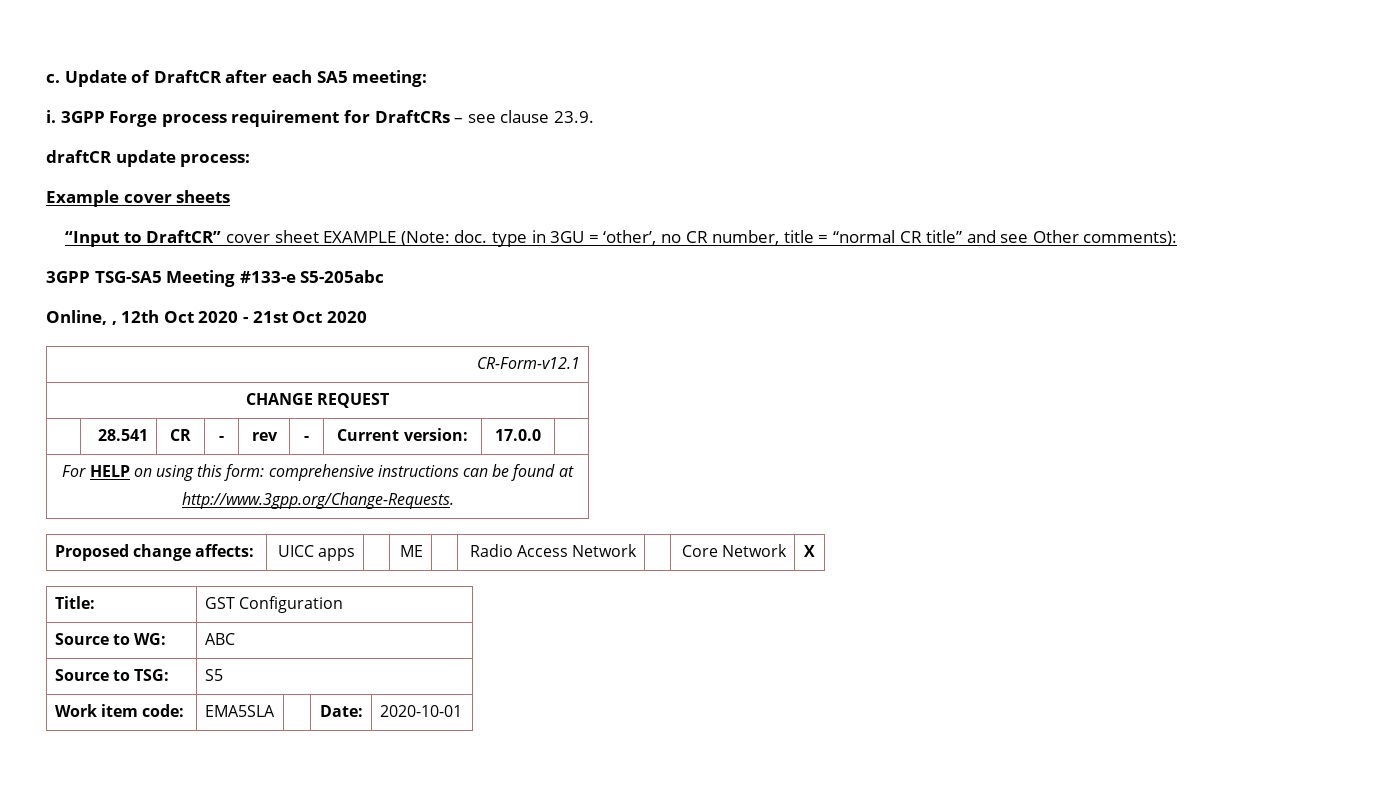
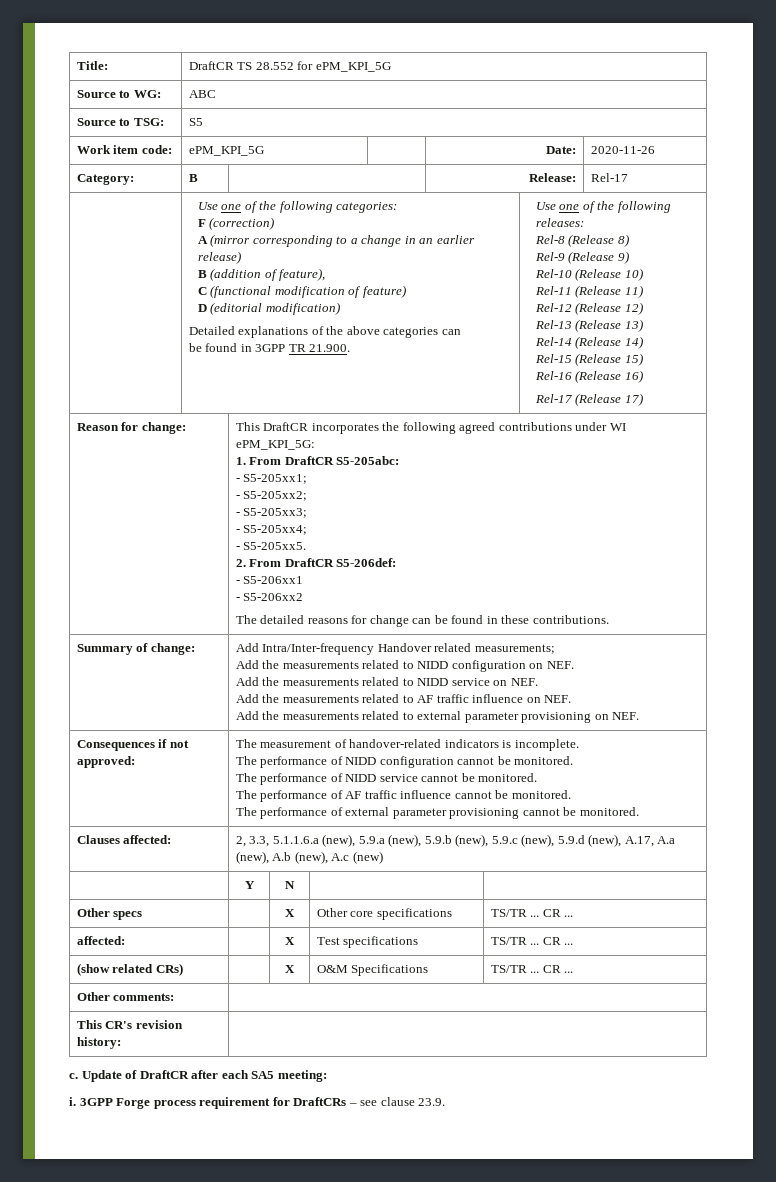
(46, 78) none -> [76,61,108,70] [188,61,391,72] [76,90,161,98] [188,90,216,98] [76,118,164,126] [188,118,203,126] [76,145,172,154] [188,146,264,156] [546,146,577,154] [590,146,655,154] [76,174,134,185] [188,174,198,182] [529,173,577,182] [590,173,628,182] [197,201,398,213] [197,217,275,230] [197,234,475,247] [197,251,241,264] [197,268,326,281] [197,285,406,298] [197,302,340,315] [188,326,461,338] [188,343,351,352] [535,201,671,213] [535,218,584,227] [534,234,629,247] [534,251,629,264] [534,268,643,281] [534,285,643,298] [534,302,643,315] [534,319,643,332] [534,336,643,349] [534,353,643,366] [534,370,643,383] [534,393,643,406] [76,422,186,434] [235,422,626,434] [235,440,315,450] [235,456,400,465] [235,474,308,484] [235,491,308,501] [235,508,308,518] [235,525,308,535] [235,542,307,550] [235,558,397,567] [235,576,304,584] [235,593,304,601] [235,615,609,627] [76,643,195,655] [235,643,555,655] [235,660,574,672] [235,677,538,686] [235,694,572,703] [235,711,640,723] [76,739,189,751] [76,756,135,768] [235,739,579,751] [235,756,574,768] [235,773,538,785] [235,790,571,802] [235,807,639,819] [76,835,172,844] [235,834,676,847] [235,851,383,864] [244,881,255,889] [285,881,295,889] [76,908,143,920] [285,909,295,917] [316,908,452,920] [490,909,574,917] [76,936,125,945] [285,937,295,945] [316,936,419,948] [490,937,574,945] [76,963,183,976] [285,965,295,973] [316,964,429,976] [490,965,574,973] [76,992,175,1001] [76,1020,183,1029] [76,1037,121,1049] Title: | DraftCR TS 28.552 for ePM_KPI_5G // Source to WG: | ABC // Source to TSG: | S5 // Work item code: | ePM_KPI_5G | | Date: | 2020-11-26 // Category: | B | | Release: | Rel-17 // | Use one of the following categories: // F (correction) // A (mirror corresponding to a change in an earlier release) // B (addition of feature), // C (functional modification of feature) // D (editorial modification) // Detailed explanations of the above categories can // be found in 3GPP TR 21.900. | Use one of the following releases: // Rel-8 (Release 8) // Rel-9 (Release 9) // Rel-10 (Release 10) // Rel-11 (Release 11) // Rel-12 (Release 12) // Rel-13 (Release 13) // Rel-14 (Release 14) // Rel-15 (Release 15) // Rel-16 (Release 16) // Rel-17 (Release 17) // Reason for change: | This DraftCR incorporates the following agreed contributions under WI ePM_KPI_5G: // 1. From DraftCR S5-205abc: // - S5-205xx1; // - S5-205xx2; // - S5-205xx3; // - S5-205xx4; // - S5-205xx5. // 2. From DraftCR S5-206def: // - S5-206xx1 // - S5-206xx2 // The detailed reasons for change can be found in these contributions. // Summary of change: | Add Intra/Inter-frequency Handover related measurements; // Add the measurements related to NIDD configuration on NEF. // Add the measurements related to NIDD service on NEF. // Add the measurements related to AF traffic influence on NEF. // Add the measurements related to external parameter provisioning on NEF. // Consequences if not approved: | The measurement of handover-related indicators is incomplete. // The performance of NIDD configuration cannot be monitored. // The performance of NIDD service cannot be monitored. // The performance of AF traffic influence cannot be monitored. // The performance of external parameter provisioning cannot be monitored. // Clauses affected: | 2, 3.3, 5.1.1.6.a (new), 5.9.a (new), 5.9.b (new), 5.9.c (new), 5.9.d (new), A.17, A.a (new), A.b (new), A.c (new) // | Y | N | | // Other specs | | X | Other core specifications | TS/TR ... CR ... // affected: | | X | Test specifications | TS/TR ... CR ... // (show related CRs) | | X | O&M Specifications | TS/TR ... CR ... // Other comments: | // This CR's revision history: | //
[46,150,251,167] [46,190,231,207] [65,230,1178,247] [46,270,385,287] [46,310,367,325] [477,357,581,369] [245,393,390,408] [98,429,149,441] [170,429,191,441] [219,436,224,441] [251,432,278,441] [304,436,309,441] [337,428,468,441] [495,429,541,441] [62,464,574,481] [181,492,454,509] [54,544,255,561] [278,545,356,561] [400,545,424,557] [469,544,638,557] [682,544,788,557] [804,545,815,557] [54,596,95,609] [204,596,343,613] [54,633,167,645] [204,633,235,645] [54,669,170,681] [204,669,223,681] [54,704,185,717] [204,705,275,717] [320,705,364,717] [379,705,462,717] // draftCR update process: // Example cover sheets // “Input to DraftCR” cover sheet EXAMPLE (Note: doc. type in 3GU = ‘other’, no CR number, title = “normal CR title” and see Other comments): // 3GPP TSG-SA5 Meeting #133-e S5-205abc // Online, , 12th Oct 2020 - 21st Oct 2020 // CR-Form-v12.1 // CHANGE REQUEST // | 28.541 | CR | - | rev | - | Current version: | 17.0.0 | // For HELP on using this form: comprehensive instructions can be found at // http://www.3gpp.org/Change-Requests. // Proposed change affects: | UICC apps | | ME | | Radio Access Network | | Core Network | X // Title: | GST Configuration // Source to WG: | ABC // Source to TSG: | S5 // Work item code: | EMA5SLA | | Date: | 2020-10-01 -> (446, 1102) none

